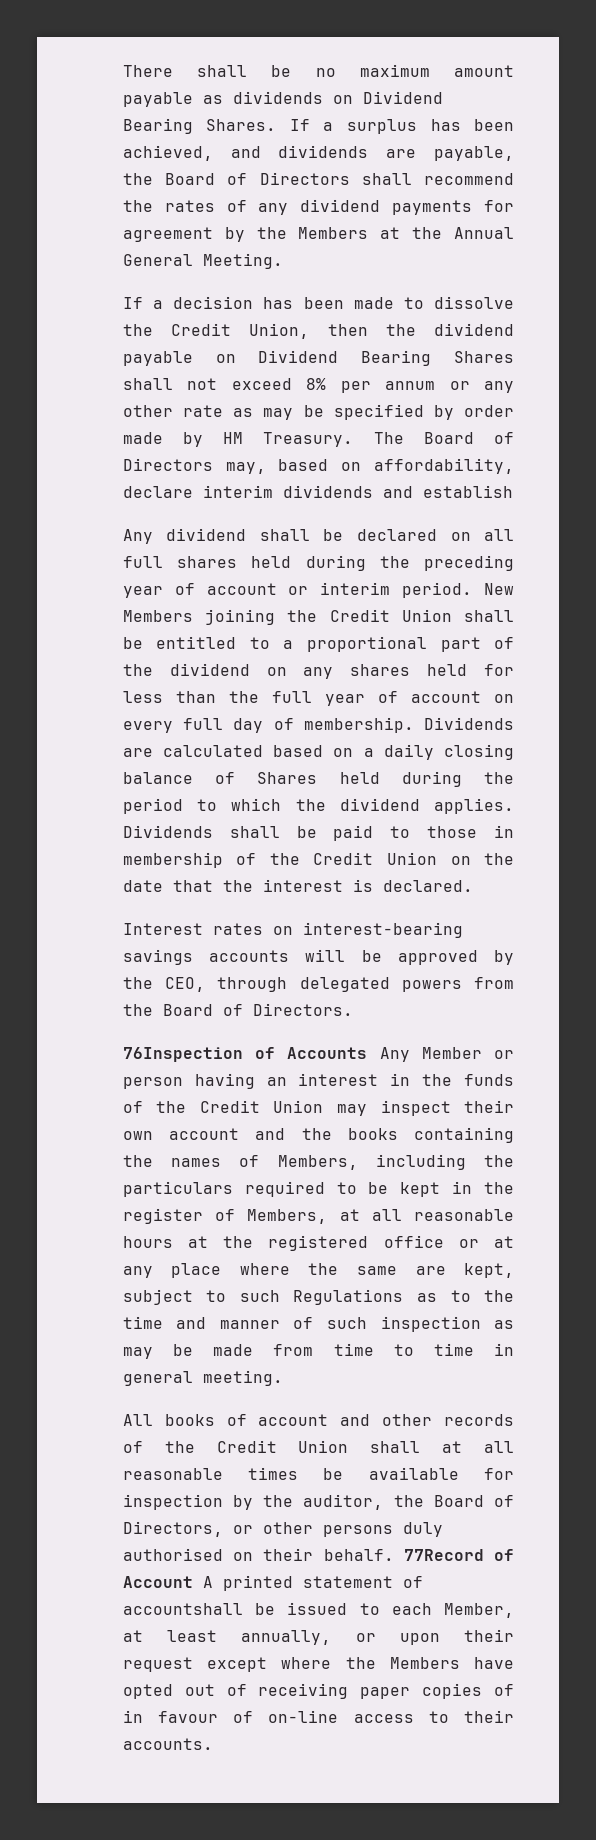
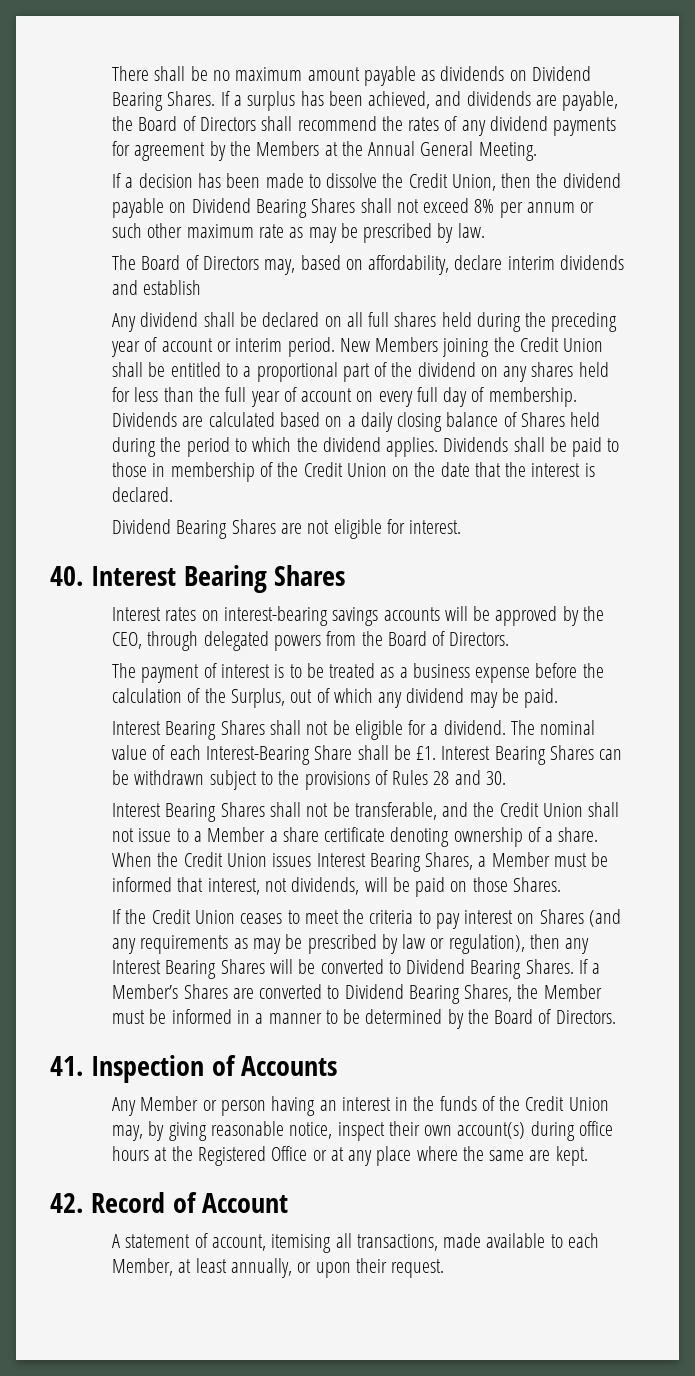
[484,381,514,393] [122,405,173,417] any other -> [112,223,254,238] such other maximum
[333,404,514,420] [122,432,354,447] specified by order made by HM Treasury. -> [363,223,485,243] prescribed by law. //
(473, 886) none -> [112,519,462,539] [50,565,346,593] // Dividend Bearing Shares are not eligible for interest. // 40. Interest Bearing Shares
[122,1047,243,1062] 76Inspection -> [112,663,604,683] [112,688,559,708] [112,720,596,740] [112,745,623,765] [112,770,506,790] [112,802,620,822] [112,827,599,847] [112,852,609,872] [112,877,561,897] [112,909,621,929] [112,934,590,954] [112,959,601,979] [112,984,602,1004] [112,1009,616,1029] [50,1055,205,1083] The payment of interest is to be treated as a business expense before the calculation of the Surplus, out of which any dividend may be paid. // Interest Bearing Shares shall not be eligible for a dividend. The nominal value of each Interest-Bearing Share shall be £1. Interest Bearing Shares can be withdrawn subject to the provisions of Rules 28 and 30. // Interest Bearing Shares shall not be transferable, and the Credit Union shall not issue to a Member a share certificate denoting ownership of a share. When the Credit Union issues Interest Bearing Shares, a Member must be informed that interest, not dividends, will be paid on those Shares. // If the Credit Union ceases to meet the criteria to pay interest on Shares (and any requirements as may be prescribed by law or regulation), then any Interest Bearing Shares will be converted to Dividend Bearing Shares. If a Member’s Shares are converted to Dividend Bearing Shares, the Member must be informed in a manner to be determined by the Board of Directors. // 41. Inspection
(368, 1053) none -> (338, 1066) //
[336,1100,514,1116] [122,1127,514,1143] [122,1154,514,1170] [122,1181,514,1197] [122,1208,514,1224] may inspect their own account and the books containing the names of Members, including the particulars required to be kept in the register of Members, at all reasonable -> [112,1121,613,1141] may, by giving reasonable notice, inspect their own account(s) during office
[268,1235,444,1251] registered office -> [198,1146,308,1166] Registered Office
[464,1263,514,1278] [122,1289,514,1305] [122,1316,514,1332] [122,1343,514,1359] [122,1370,283,1386] [122,1414,514,1426] [122,1440,514,1453] [122,1467,514,1480] [122,1494,514,1510] [122,1521,443,1537] [122,1548,514,1561] [122,1575,423,1591] [122,1602,348,1615] kept, subject to such Regulations as to the time and manner of such inspection as may be made from time to time in general meeting. // All books of account and other records of the Credit Union shall at all reasonable times be available for inspection by the auditor, the Board of Directors, or other persons duly authorised on their behalf. 77Record of Account A printed statement of accountshall be issued -> [555,1146,588,1166] [50,1192,289,1213] [112,1233,546,1253] kept. // 42. Record of Account // A statement of account, itemising all transactions, made available
[122,1657,514,1672] [122,1683,514,1699] [122,1710,514,1723] [122,1738,213,1750] request except where the Members have opted out of receiving paper copies of in favour of on-line access to their accounts. -> [391,1259,445,1278] request.

